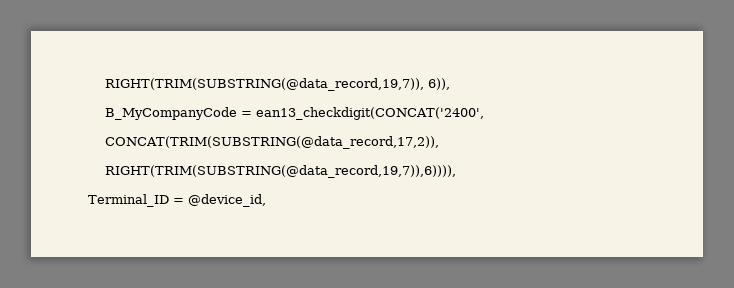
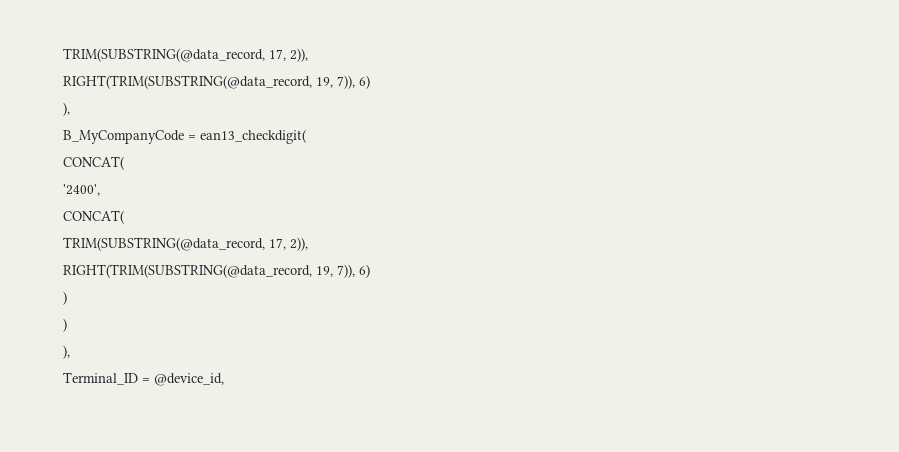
[104,78,450,91] [104,107,484,120] [104,136,439,149] [104,165,456,178] RIGHT(TRIM(SUBSTRING(@data_record,19,7)), 6)), // B_MyCompanyCode = ean13_checkdigit(CONCAT('2400', // CONCAT(TRIM(SUBSTRING(@data_record,17,2)), // RIGHT(TRIM(SUBSTRING(@data_record,19,7)),6)))), -> [63,48,308,62] [63,75,370,89] [63,102,70,116] [63,129,306,144] [63,156,124,170] [63,184,100,196] [63,210,124,224] [63,237,308,251] [63,264,370,278] [63,291,67,305] [63,318,67,332] [63,345,70,359] TRIM(SUBSTRING(@data_record, 17, 2)), // RIGHT(TRIM(SUBSTRING(@data_record, 19, 7)), 6) // ), // B_MyCompanyCode = ean13_checkdigit( // CONCAT( // '2400', // CONCAT( // TRIM(SUBSTRING(@data_record, 17, 2)), // RIGHT(TRIM(SUBSTRING(@data_record, 19, 7)), 6) // ) // ) // ),

